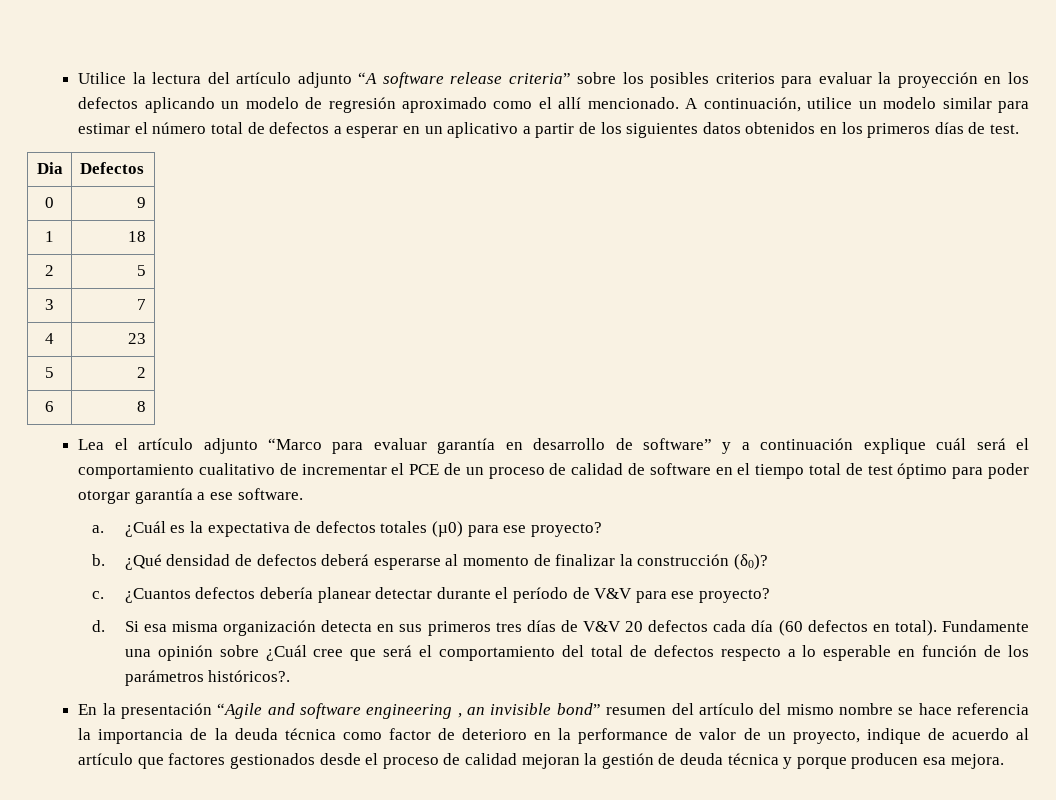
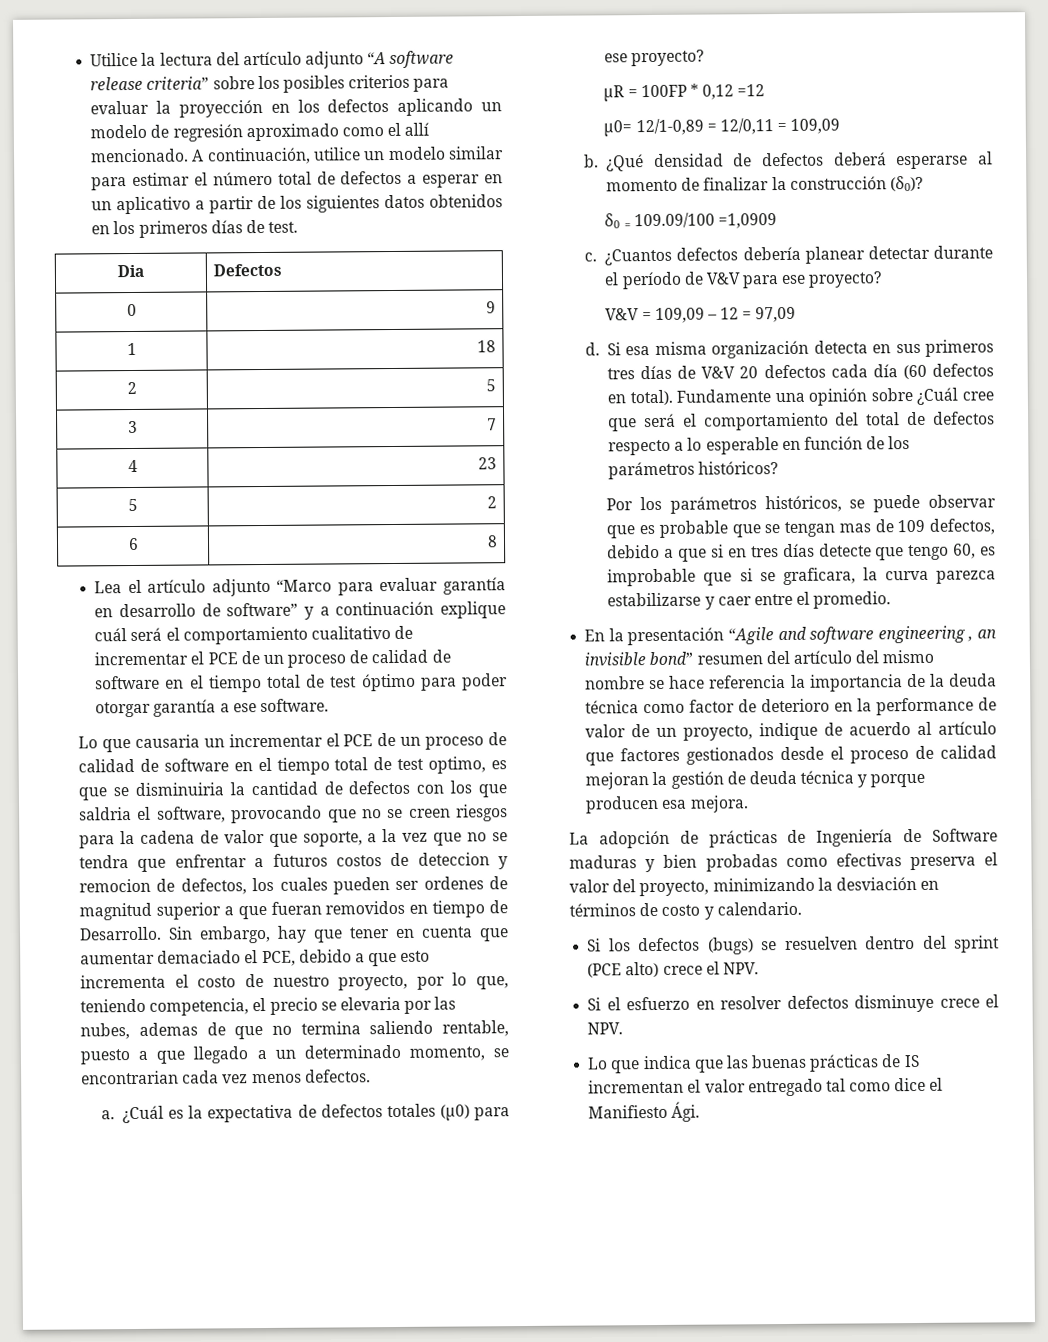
(303, 494) none -> [78,732,507,753] [78,756,507,775] [78,780,508,801] [79,804,509,824] [79,828,509,849] [79,852,509,872] [79,876,509,895] [79,900,509,921] [79,925,510,944] [80,949,431,967] [80,972,510,991] [80,996,457,1016] [80,1020,509,1040] [80,1044,509,1065] [81,1069,371,1085] // Lo que causaria un incrementar el PCE de un proceso de calidad de software en el tiempo total de test optimo, es que se disminuiria la cantidad de defectos con los que saldria el software, provocando que no se creen riesgos para la cadena de valor que soporte, a la vez que no se tendra que enfrentar a futuros costos de deteccion y remocion de defectos, los cuales pueden ser ordenes de magnitud superior a que fueran removidos en tiempo de Desarrollo. Sin embargo, hay que tener en cuenta que aumentar demaciado el PCE, debido a que esto incrementa el costo de nuestro proyecto, por lo que, teniendo competencia, el precio se elevaria por las nubes, ademas de que no termina saliendo rentable, puesto a que llegado a un determinado momento, se encontrarian cada vez menos defectos.
(602, 529) none -> [603,83,766,102] [603,118,841,137] // µR = 100FP * 0,12 =12 // µ0= 12/1-0,89 = 12/0,11 = 109,09
(768, 562) none -> [604,212,777,229] // δ0 = 109.09/100 =1,0909
(770, 595) none -> [605,306,797,323] // V&V = 109,09 – 12 = 97,09
[208,670,291,682] históricos?. -> [698,461,779,475] [606,494,996,514] [606,518,995,539] [607,543,996,562] [607,567,996,587] [607,591,892,610] históricos? // Por los parámetros históricos, se puede observar que es probable que se tengan mas de 109 defectos, debido a que si en tres días detecte que tengo 60, es improbable que si se graficara, la curva parezca estabilizarse y caer entre el promedio.
(1004, 761) none -> [569,828,998,849] [569,852,998,873] [569,876,940,897] [569,901,802,920] [587,935,1000,955] [587,961,759,978] [587,994,999,1013] [587,1022,624,1035] [587,1054,920,1074] [588,1077,944,1097] [588,1101,701,1122] // La adopción de prácticas de Ingeniería de Software maduras y bien probadas como efectivas preserva el valor del proyecto, minimizando la desviación en términos de costo y calendario. // Si los defectos (bugs) se resuelven dentro del sprint (PCE alto) crece el NPV. // Si el esfuerzo en resolver defectos disminuye crece el NPV. // Lo que indica que las buenas prácticas de IS incrementan el valor entregado tal como dice el Manifiesto Ági.

